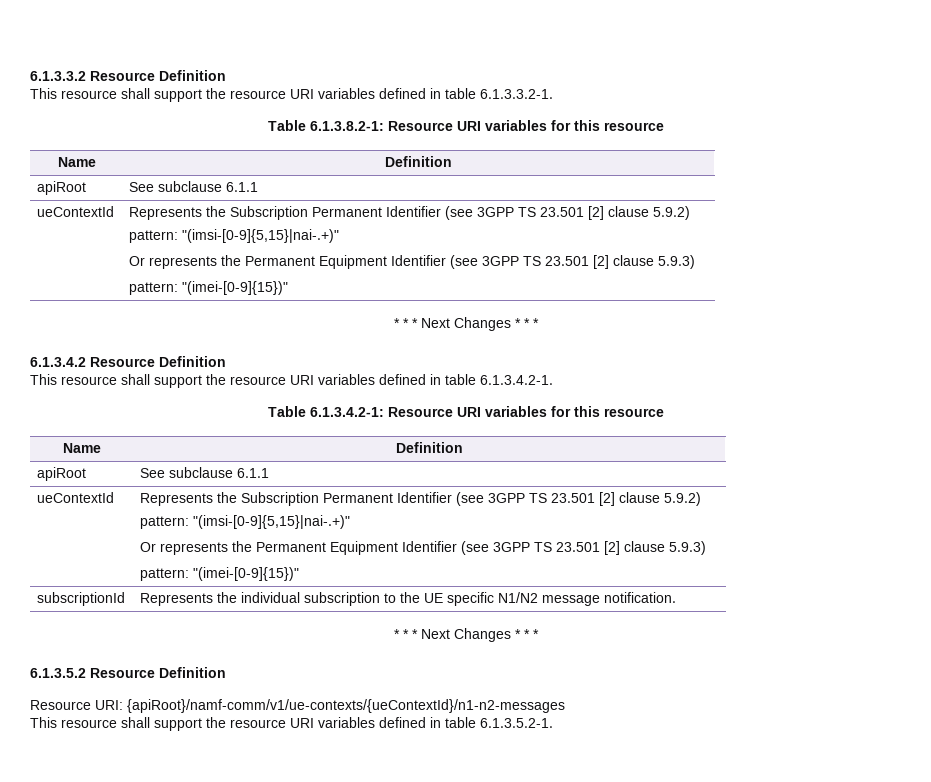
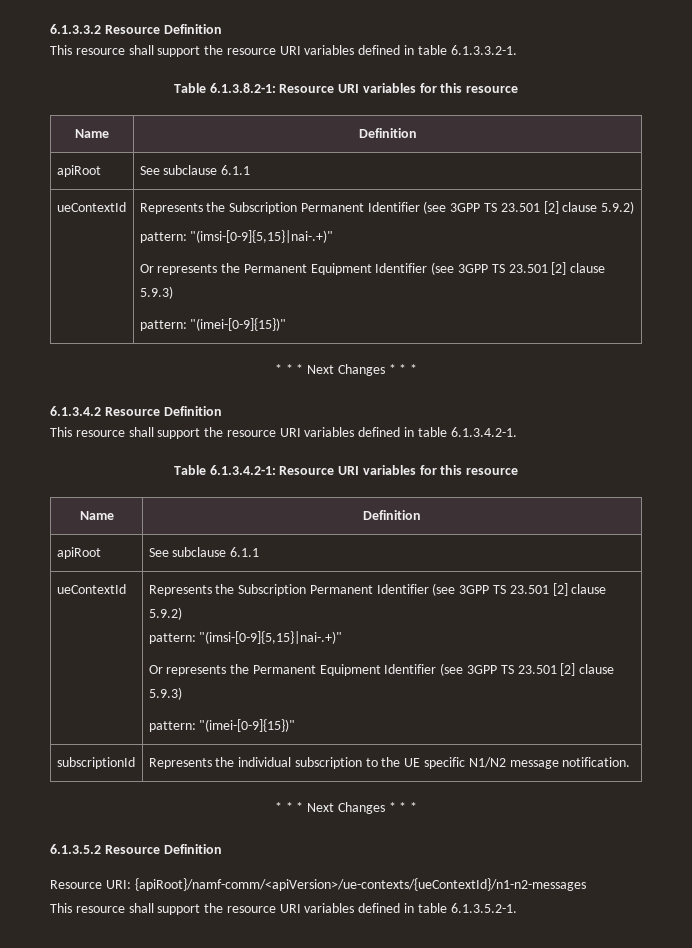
[127,699,565,713] {apiRoot}/namf-comm/v1/ue-contexts/{ueContextId}/n1-n2-messages -> [134,878,586,891] {apiRoot}/namf-comm/<apiVersion>/ue-contexts/{ueContextId}/n1-n2-messages

